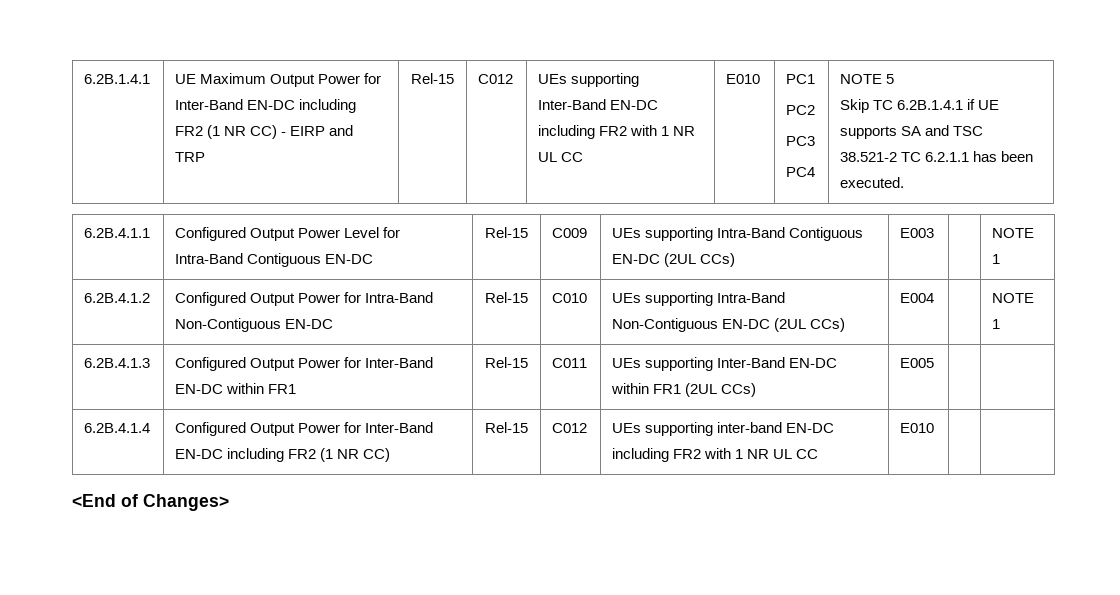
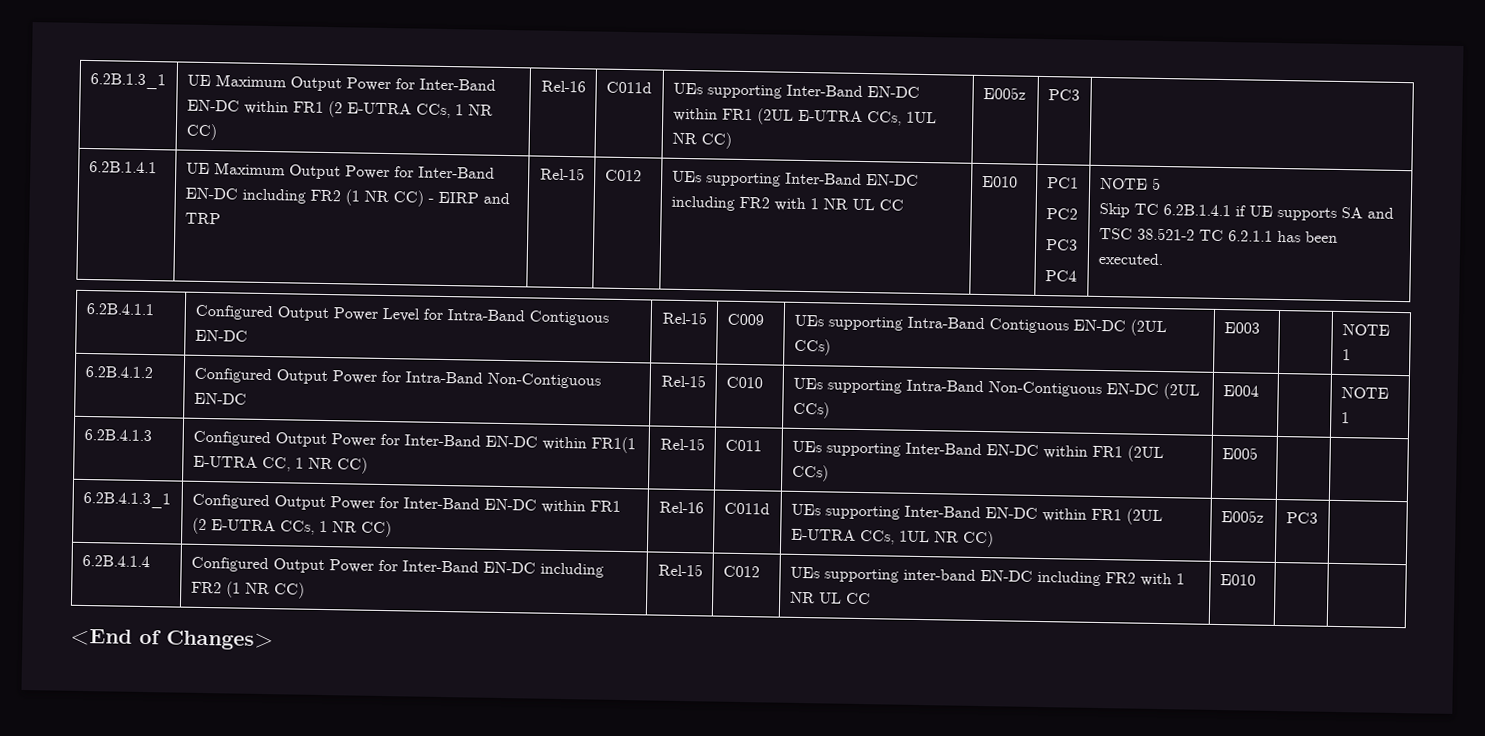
(84, 79) none -> [89,73,166,90] [186,74,496,92] [186,99,493,119] [185,123,218,141] [540,80,586,93] [605,81,652,94] [672,82,920,99] [672,107,937,126] [671,132,732,149] [982,86,1026,100] [1047,89,1080,101] 6.2B.1.3_1 | UE Maximum Output Power for Inter-Band EN-DC within FR1 (2 E-UTRA CCs, 1 NR CC) | Rel-16 | C011d | UEs supporting Inter-Band EN-DC within FR1 (2UL E-UTRA CCs, 1UL NR CC) | E005z | PC3 | //
[268,384,297,394] FR1 -> [590,436,636,454] [192,455,368,474] FR1(1 E-UTRA CC, 1 NR CC)
(935, 363) none -> [82,491,171,509] [191,493,621,514] [191,517,392,538] [658,501,704,514] [723,502,770,515] [790,503,1163,526] [790,528,994,548] [1220,510,1264,523] [1285,512,1318,524] // 6.2B.4.1.3_1 | Configured Output Power for Inter-Band EN-DC within FR1 (2 E-UTRA CCs, 1 NR CC) | Rel-16 | C011d | UEs supporting Inter-Band EN-DC within FR1 (2UL E-UTRA CCs, 1UL NR CC) | E005z | PC3 |

